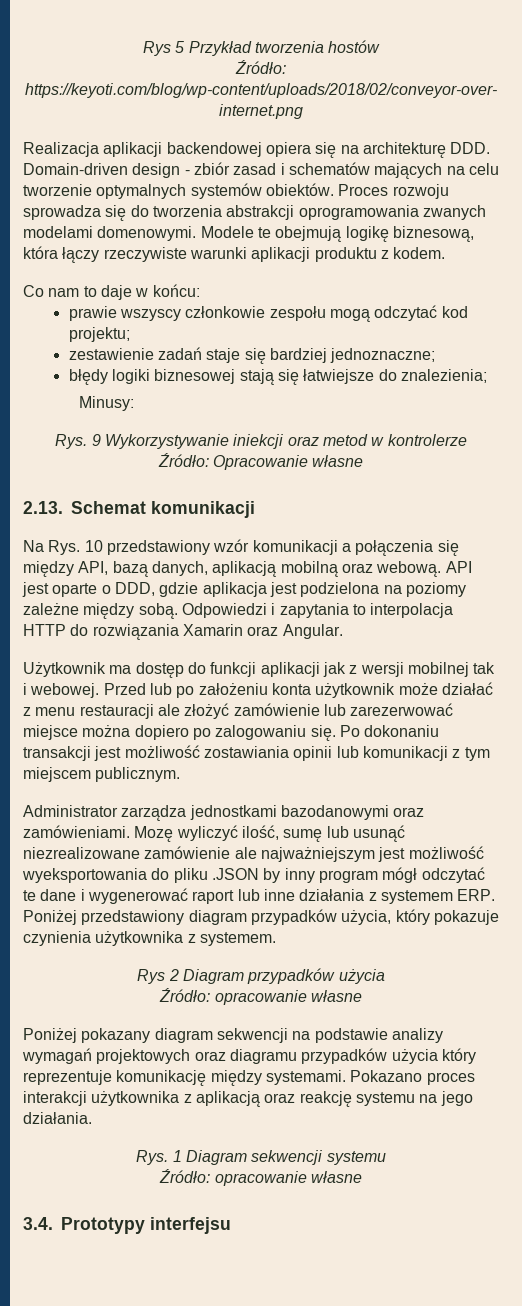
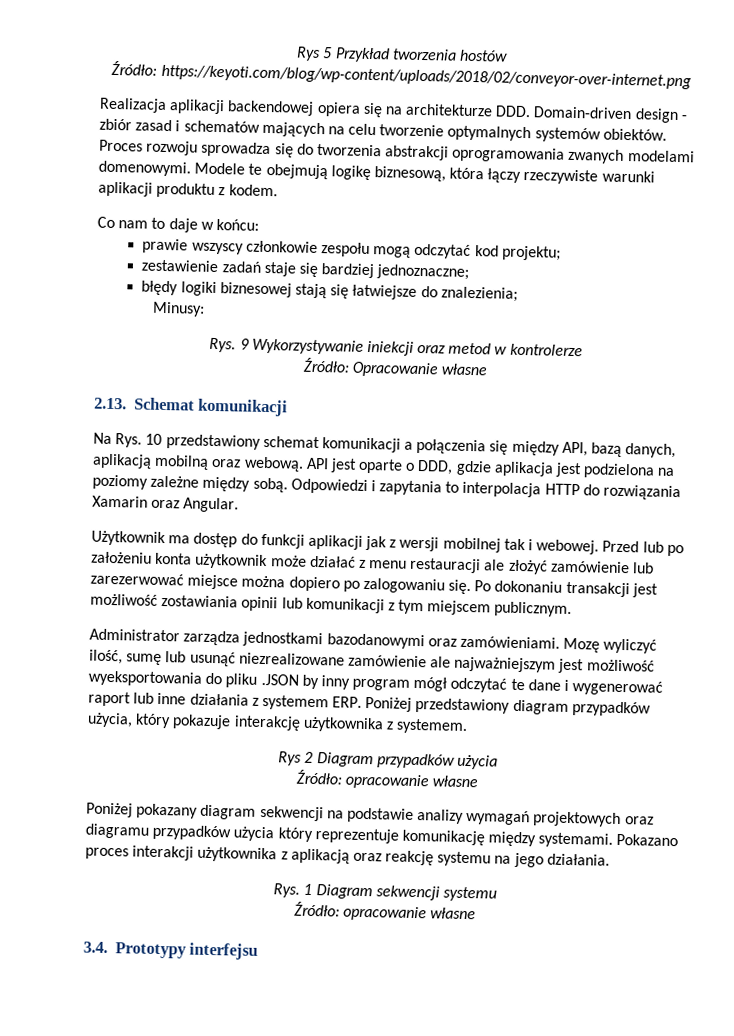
[362,142,446,158] architekturę -> [405,103,494,117] architekturze
[213,539,250,552] wzór -> [262,435,320,449] schemat
[23,931,91,946] czynienia -> [233,715,301,731] interakcję

